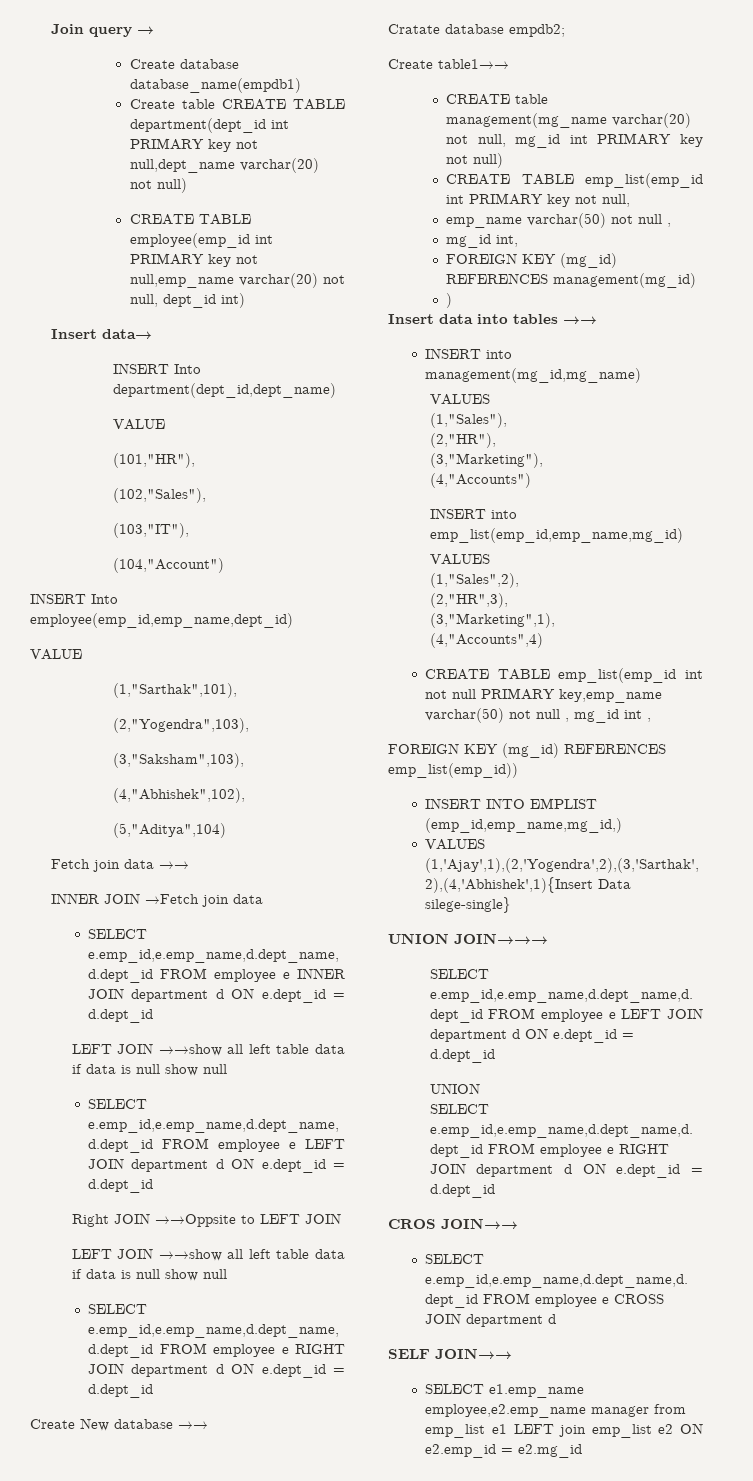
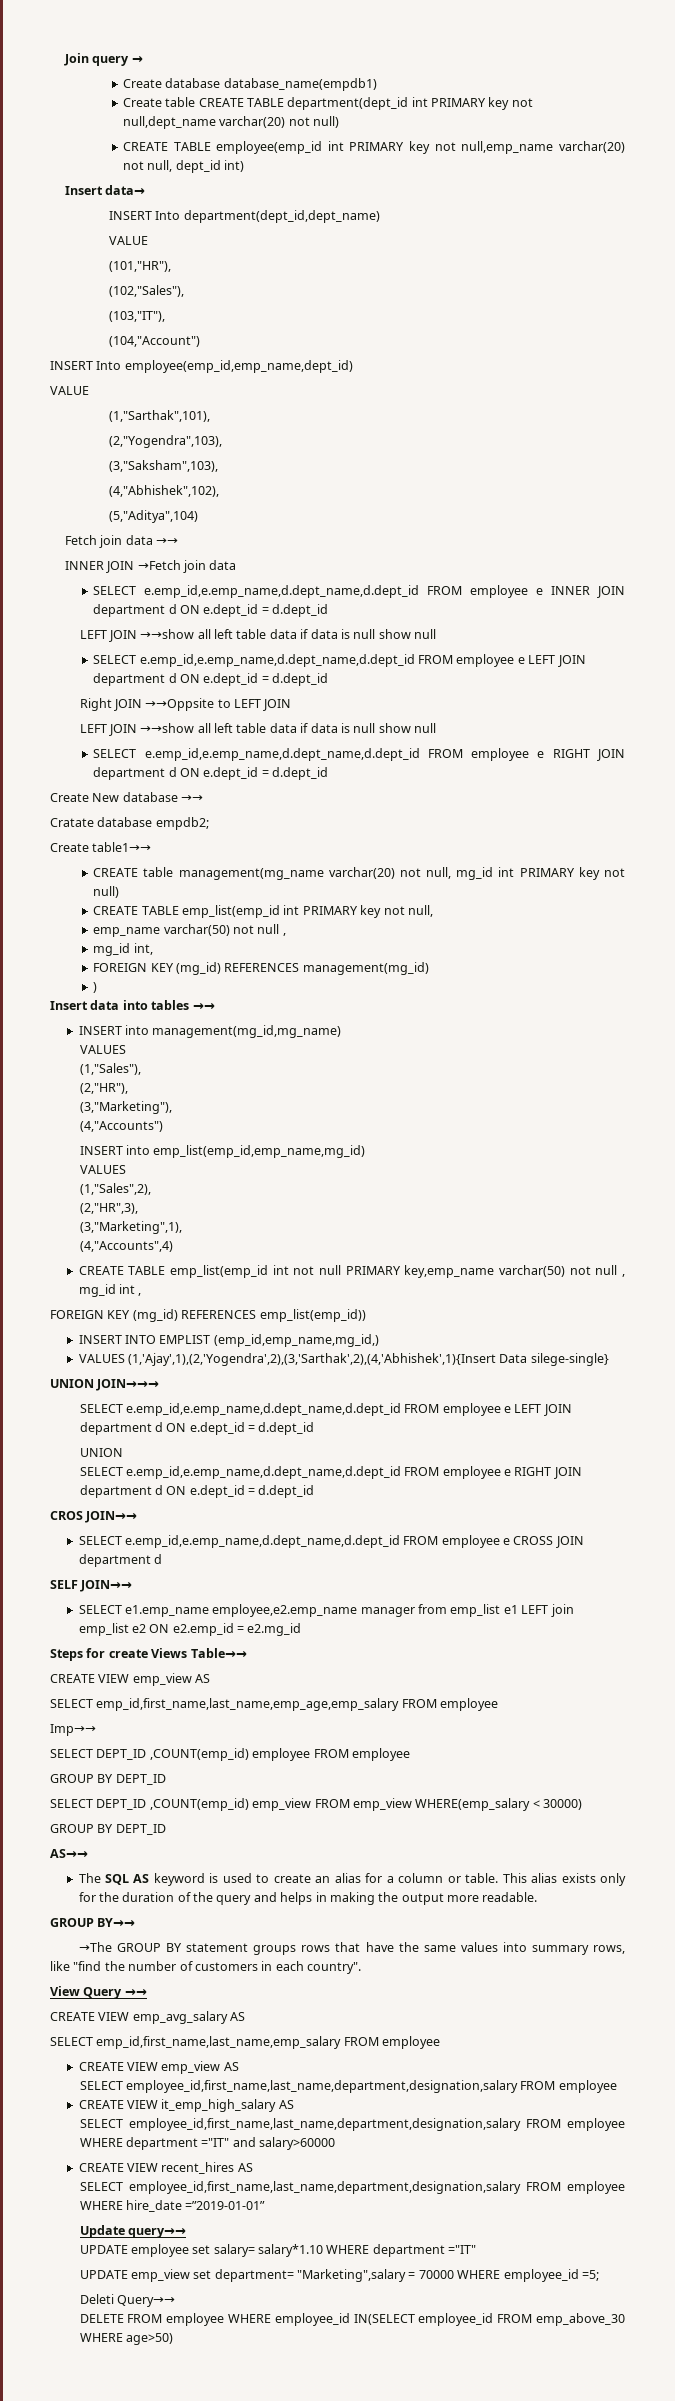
(583, 1451) none -> [50,1648,247,1661] [50,1673,211,1686] [50,1698,499,1711] [50,1724,96,1736] [50,1748,410,1761] [50,1774,166,1785] [50,1798,582,1811] [50,1824,166,1835] [50,1849,88,1858] [78,1873,626,1886] [78,1892,538,1905] [50,1918,136,1927] [79,1942,625,1955] [50,1961,361,1974] [50,1986,147,1999] [50,2011,246,2024] [50,2036,441,2049] [78,2061,239,2074] [79,2080,617,2093] [78,2099,294,2112] [79,2118,625,2131] [79,2137,336,2150] [78,2162,253,2174] [79,2181,625,2194] [79,2200,266,2212] [79,2225,186,2238] [79,2244,477,2257] [79,2269,599,2282] [79,2294,175,2307] [79,2313,625,2326] [79,2333,173,2345] // Steps for create Views Table→→ // CREATE VIEW emp_view AS // SELECT emp_id,first_name,last_name,emp_age,emp_salary FROM employee // Imp→→ // SELECT DEPT_ID ,COUNT(emp_id) employee FROM employee // GROUP BY DEPT_ID // SELECT DEPT_ID ,COUNT(emp_id) emp_view FROM emp_view WHERE(emp_salary < 30000) // GROUP BY DEPT_ID // AS→→ // The SQL AS keyword is used to create an alias for a column or table. This alias exists only for the duration of the query and helps in making the output more readable. // GROUP BY→→ // →The GROUP BY statement groups rows that have the same values into summary rows, like "find the number of customers in each country". // View Query →→ // CREATE VIEW emp_avg_salary AS // SELECT emp_id,first_name,last_name,emp_salary FROM employee // CREATE VIEW emp_view AS // SELECT employee_id,first_name,last_name,department,designation,salary FROM employee // CREATE VIEW it_emp_high_salary AS // SELECT employee_id,first_name,last_name,department,designation,salary FROM employee WHERE department ="IT" and salary>60000 // CREATE VIEW recent_hires AS // SELECT employee_id,first_name,last_name,department,designation,salary FROM employee WHERE hire_date =”2019-01-01” // Update query→→ // UPDATE employee set salary= salary*1.10 WHERE department ="IT" // UPDATE emp_view set department= "Marketing",salary = 70000 WHERE employee_id =5; // Deleti Query→→ // DELETE FROM employee WHERE employee_id IN(SELECT employee_id FROM emp_above_30 WHERE age>50)

